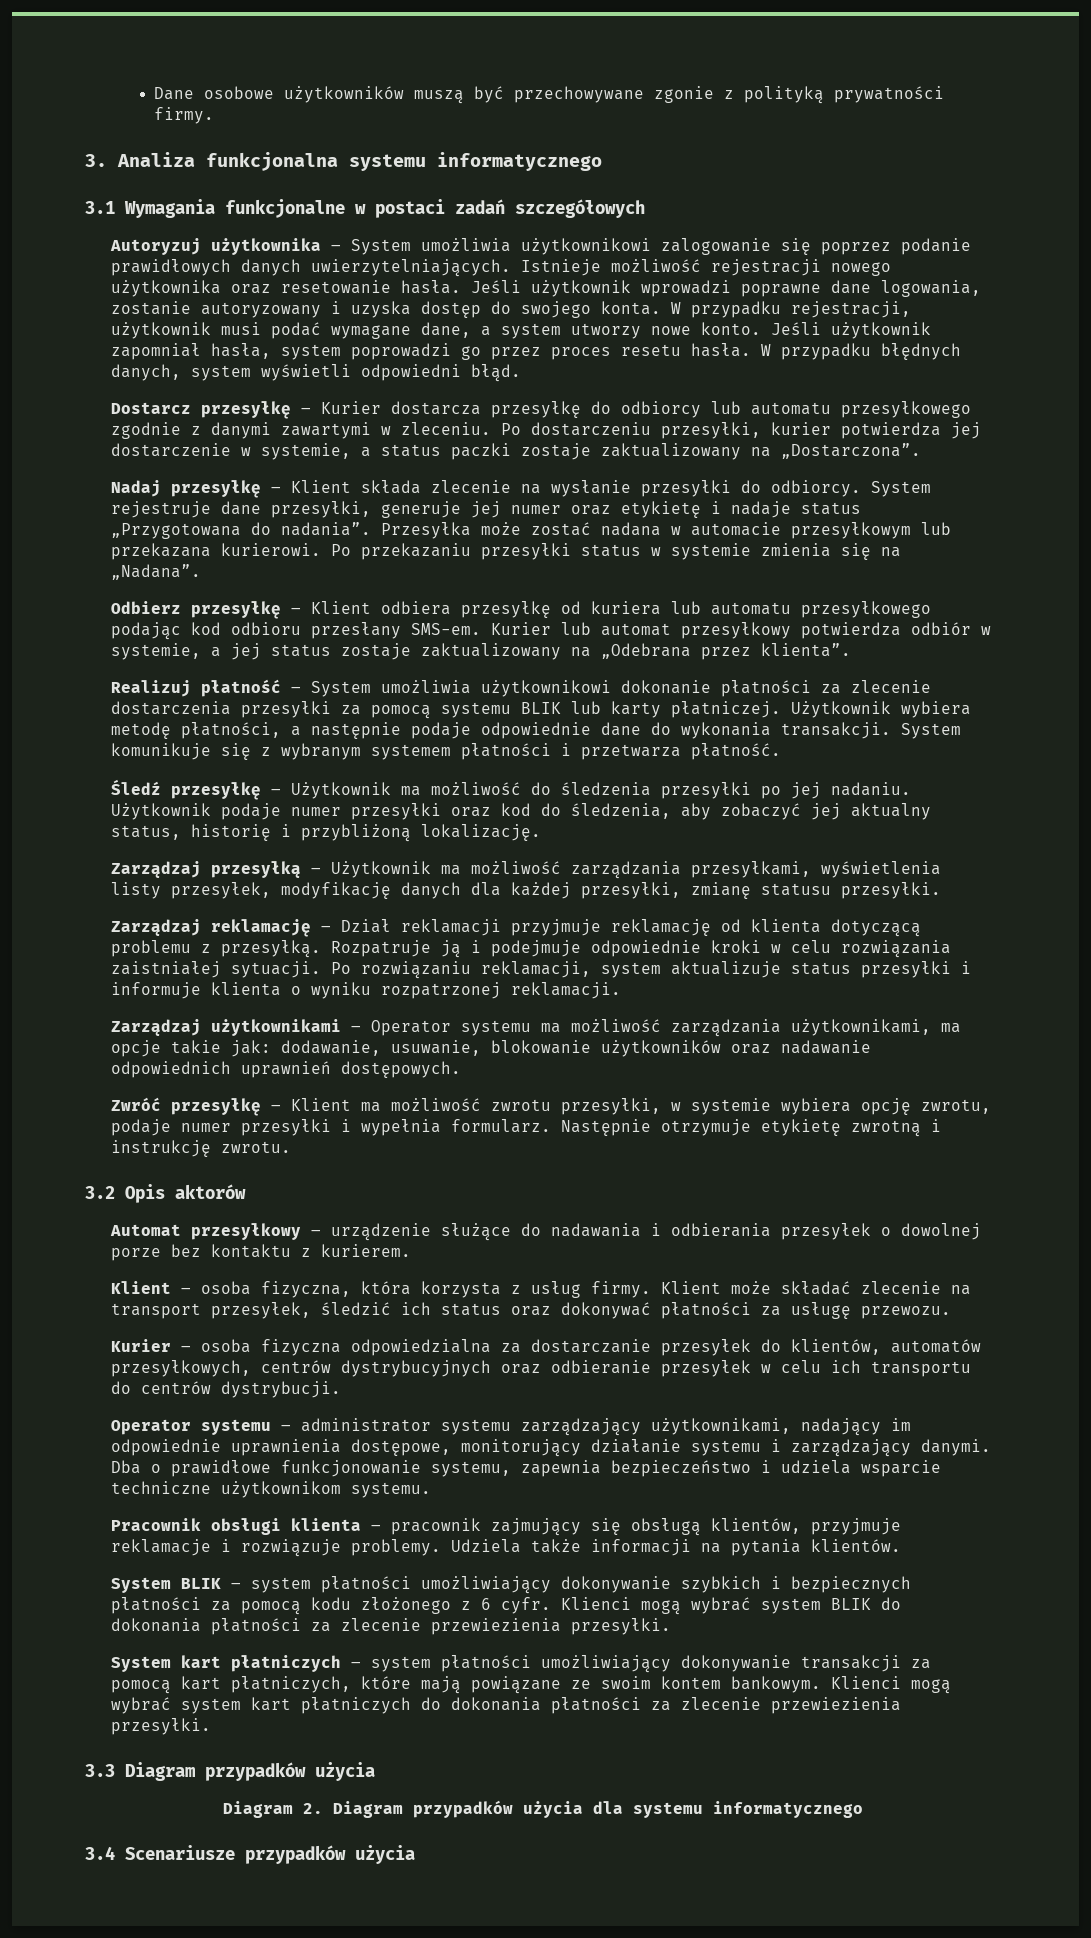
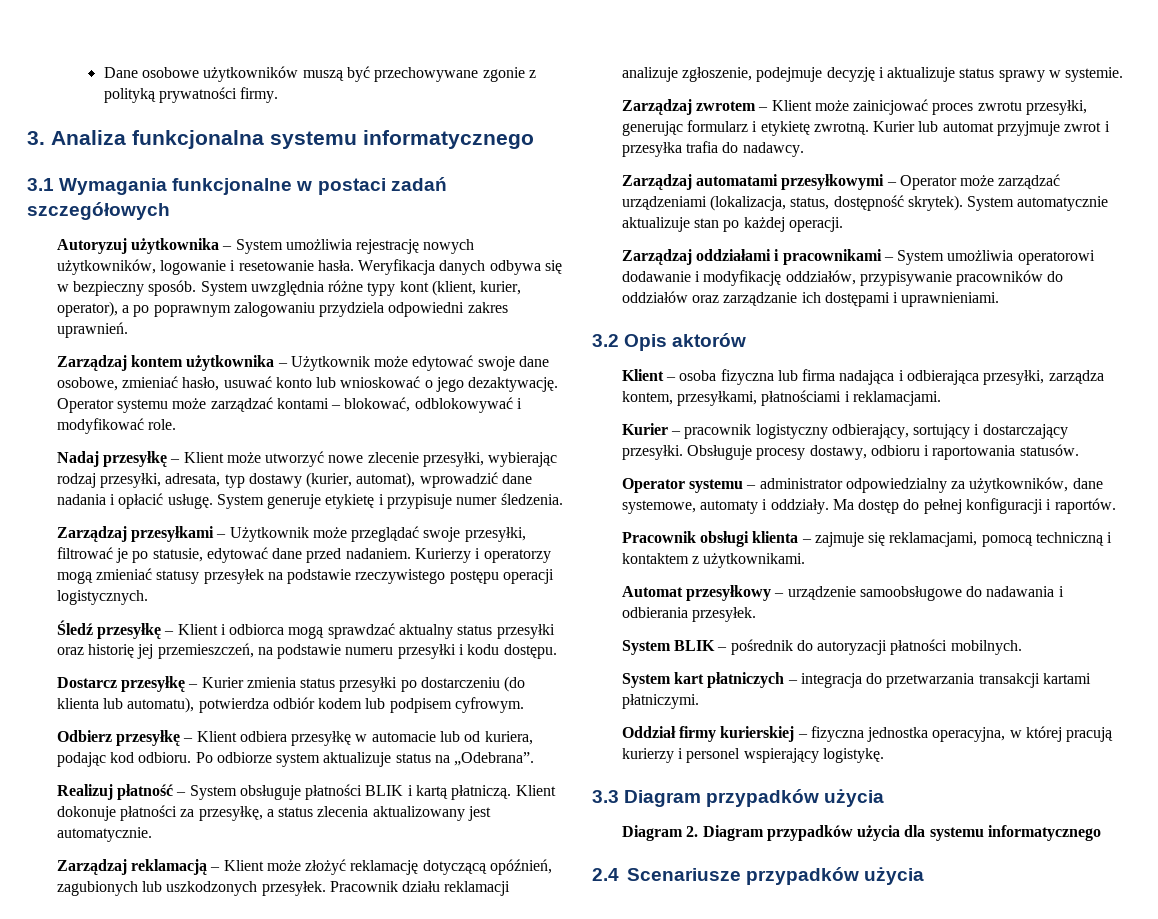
[521,238,972,255] [111,259,892,277] [111,280,982,297] [111,301,912,318] [111,322,932,339] [111,343,962,360] [111,364,522,382] [111,401,972,419] [111,422,982,439] [111,443,922,460] [111,480,932,498] [111,501,862,518] [111,522,952,539] [111,543,902,560] [111,564,202,580] użytkownikowi zalogowanie się poprzez podanie prawidłowych danych uwierzytelniających. Istnieje możliwość rejestracji nowego użytkownika oraz resetowanie hasła. Jeśli użytkownik wprowadzi poprawne dane logowania, zostanie autoryzowany i uzyska dostęp do swojego konta. W przypadku rejestracji, użytkownik musi podać wymagane dane, a system utworzy nowe konto. Jeśli użytkownik zapomniał hasła, system poprowadzi go przez proces resetu hasła. W przypadku błędnych danych, system wyświetli odpowiedni błąd. // Dostarcz przesyłkę – Kurier dostarcza przesyłkę do odbiorcy lub automatu przesyłkowego zgodnie z danymi zawartymi w zleceniu. Po dostarczeniu przesyłki, kurier potwierdza jej dostarczenie w systemie, a status paczki zostaje zaktualizowany na „Dostarczona”. // Nadaj przesyłkę – Klient składa zlecenie na wysłanie przesyłki do odbiorcy. System rejestruje dane przesyłki, generuje jej numer oraz etykietę i nadaje status „Przygotowana do nadania”. Przesyłka może zostać nadana w automacie przesyłkowym lub przekazana kurierowi. Po przekazaniu przesyłki status w systemie zmienia się na „Nadana”. -> [356,239,475,254] [56,259,563,275] [56,280,522,296] [56,301,508,317] [56,322,128,338] [56,355,550,371] [56,376,559,392] [56,397,523,413] [56,418,176,434] [56,451,558,467] [56,472,533,488] [56,493,563,509] [56,526,526,542] [56,547,551,563] [56,568,555,584] [56,590,148,605] [56,620,555,639] [56,643,557,659] [56,676,526,692] [56,697,525,713] rejestrację nowych użytkowników, logowanie i resetowanie hasła. Weryfikacja danych odbywa się w bezpieczny sposób. System uwzględnia różne typy kont (klient, kurier, operator), a po poprawnym zalogowaniu przydziela odpowiedni zakres uprawnień. // Zarządzaj kontem użytkownika – Użytkownik może edytować swoje dane osobowe, zmieniać hasło, usuwać konto lub wnioskować o jego dezaktywację. Operator systemu może zarządzać kontami – blokować, odblokowywać i modyfikować role. // Nadaj przesyłkę – Klient może utworzyć nowe zlecenie przesyłki, wybierając rodzaj przesyłki, adresata, typ dostawy (kurier, automat), wprowadzić dane nadania i opłacić usługę. System generuje etykietę i przypisuje numer śledzenia. // Zarządzaj przesyłkami – Użytkownik może przeglądać swoje przesyłki, filtrować je po statusie, edytować dane przed nadaniem. Kurierzy i operatorzy mogą zmieniać statusy przesyłek na podstawie rzeczywistego postępu operacji logistycznych. // Śledź przesyłkę – Klient i odbiorca mogą sprawdzać aktualny status przesyłki oraz historię jej przemieszczeń, na podstawie numeru przesyłki i kodu dostępu. // Dostarcz przesyłkę – Kurier zmienia status przesyłki po dostarczeniu (do klienta lub automatu), potwierdza odbiór kodem lub podpisem cyfrowym.
[561,601,932,618] [111,622,992,640] [111,643,852,660] [111,679,932,697] [111,701,972,719] [111,722,962,739] [111,743,782,760] [111,779,912,800] [111,803,932,820] [111,824,542,842] [111,861,942,879] [111,882,942,899] [111,919,922,937] [111,940,952,958] [111,961,972,979] [111,982,622,999] [111,1019,962,1037] [111,1040,872,1057] [111,1061,462,1078] [111,1097,992,1116] [111,1119,942,1137] [111,1140,292,1157] [85,1184,246,1203] [110,1223,982,1241] [111,1244,412,1261] [111,1281,972,1298] [111,1302,952,1319] [111,1339,982,1356] [111,1360,972,1377] [111,1381,342,1398] [111,1418,912,1436] [111,1439,992,1457] [111,1460,942,1477] [111,1481,432,1498] [111,1518,902,1536] [111,1539,902,1557] [111,1576,912,1594] [111,1597,902,1615] [111,1618,672,1635] [111,1655,932,1673] [111,1676,952,1694] [111,1697,902,1714] [111,1718,212,1735] od kuriera lub automatu przesyłkowego podając kod odbioru przesłany SMS-em. Kurier lub automat przesyłkowy potwierdza odbiór w systemie, a jej status zostaje zaktualizowany na „Odebrana przez klienta”. // Realizuj płatność – System umożliwia użytkownikowi dokonanie płatności za zlecenie dostarczenia przesyłki za pomocą systemu BLIK lub karty płatniczej. Użytkownik wybiera metodę płatności, a następnie podaje odpowiednie dane do wykonania transakcji. System komunikuje się z wybranym systemem płatności i przetwarza płatność. // Śledź przesyłkę – Użytkownik ma możliwość do śledzenia przesyłki po jej nadaniu. Użytkownik podaje numer przesyłki oraz kod do śledzenia, aby zobaczyć jej aktualny status, historię i przybliżoną lokalizację. // Zarządzaj przesyłką – Użytkownik ma możliwość zarządzania przesyłkami, wyświetlenia listy przesyłek, modyfikację danych dla każdej przesyłki, zmianę statusu przesyłki. // Zarządzaj reklamację – Dział reklamacji przyjmuje reklamację od klienta dotyczącą problemu z przesyłką. Rozpatruje ją i podejmuje odpowiednie kroki w celu rozwiązania zaistniałej sytuacji. Po rozwiązaniu reklamacji, system aktualizuje status przesyłki i informuje klienta o wyniku rozpatrzonej reklamacji. // Zarządzaj użytkownikami – Operator systemu ma możliwość zarządzania użytkownikami, ma opcje takie jak: dodawanie, usuwanie, blokowanie użytkowników oraz nadawanie odpowiednich uprawnień dostępowych. // Zwróć przesyłkę – Klient ma możliwość zwrotu przesyłki, w systemie wybiera opcję zwrotu, podaje numer przesyłki i wypełnia formularz. Następnie otrzymuje etykietę zwrotną i instrukcję zwrotu. // 3.2 Opis aktorów // Automat przesyłkowy – urządzenie służące do nadawania i odbierania przesyłek o dowolnej porze bez kontaktu z kurierem. // Klient – osoba fizyczna, która korzysta z usług firmy. Klient może składać zlecenie na transport przesyłek, śledzić ich status oraz dokonywać płatności za usługę przewozu. // Kurier – osoba fizyczna odpowiedzialna za dostarczanie przesyłek do klientów, automatów przesyłkowych, centrów dystrybucyjnych oraz odbieranie przesyłek w celu ich transportu do centrów dystrybucji. // Operator systemu – administrator systemu zarządzający użytkownikami, nadający im odpowiednie uprawnienia dostępowe, monitorujący działanie systemu i zarządzający danymi. Dba o prawidłowe funkcjonowanie systemu, zapewnia bezpieczeństwo i udziela wsparcie techniczne użytkownikom systemu. // Pracownik obsługi klienta – pracownik zajmujący się obsługą klientów, przyjmuje reklamacje i rozwiązuje problemy. Udziela także informacji na pytania klientów. // System BLIK – system płatności umożliwiający dokonywanie szybkich i bezpiecznych płatności za pomocą kodu złożonego z 6 cyfr. Klienci mogą wybrać system BLIK do dokonania płatności za zlecenie przewiezienia przesyłki. // System kart płatniczych – system płatności umożliwiający dokonywanie transakcji za pomocą kart płatniczych, które mają powiązane ze swoim kontem bankowym. Klienci mogą wybrać system kart płatniczych do dokonania płatności za zlecenie przewiezienia przesyłki. -> [355,731,533,745] [56,752,535,767] [56,784,556,800] [56,805,492,821] [56,827,152,842] [56,859,553,875] [56,881,511,896] [621,67,1124,82] [621,99,1088,115] [621,120,1110,136] [621,141,804,157] [621,174,1061,190] [621,195,1109,211] [621,217,843,232] [621,249,1095,265] [621,270,1064,286] [621,291,1000,307] [592,333,747,351] [621,369,1104,385] [621,390,941,406] [621,423,1068,439] [621,444,1079,460] [621,477,1103,493] [621,498,1116,514] [621,531,1113,547] [621,553,806,568] [621,585,1064,601] [621,607,756,622] [621,639,1022,655] [621,672,1092,688] [621,694,699,709] [621,726,1114,742] [621,748,884,763] w automacie lub od kuriera, podając kod odbioru. Po odbiorze system aktualizuje status na „Odebrana”. // Realizuj płatność – System obsługuje płatności BLIK i kartą płatniczą. Klient dokonuje płatności za przesyłkę, a status zlecenia aktualizowany jest automatycznie. // Zarządzaj reklamacją – Klient może złożyć reklamację dotyczącą opóźnień, zagubionych lub uszkodzonych przesyłek. Pracownik działu reklamacji analizuje zgłoszenie, podejmuje decyzję i aktualizuje status sprawy w systemie. // Zarządzaj zwrotem – Klient może zainicjować proces zwrotu przesyłki, generując formularz i etykietę zwrotną. Kurier lub automat przyjmuje zwrot i przesyłka trafia do nadawcy. // Zarządzaj automatami przesyłkowymi – Operator może zarządzać urządzeniami (lokalizacja, status, dostępność skrytek). System automatycznie aktualizuje stan po każdej operacji. // Zarządzaj oddziałami i pracownikami – System umożliwia operatorowi dodawanie i modyfikację oddziałów, przypisywanie pracowników do oddziałów oraz zarządzanie ich dostępami i uprawnieniami. // 3.2 Opis aktorów // Klient – osoba fizyczna lub firma nadająca i odbierająca przesyłki, zarządza kontem, przesyłkami, płatnościami i reklamacjami. // Kurier – pracownik logistyczny odbierający, sortujący i dostarczający przesyłki. Obsługuje procesy dostawy, odbioru i raportowania statusów. // Operator systemu – administrator odpowiedzialny za użytkowników, dane systemowe, automaty i oddziały. Ma dostęp do pełnej konfiguracji i raportów. // Pracownik obsługi klienta – zajmuje się reklamacjami, pomocą techniczną i kontaktem z użytkownikami. // Automat przesyłkowy – urządzenie samoobsługowe do nadawania i odbierania przesyłek. // System BLIK – pośrednik do autoryzacji płatności mobilnych. // System kart płatniczych – integracja do przetwarzania transakcji kartami płatniczymi. // Oddział firmy kurierskiej – fizyczna jednostka operacyjna, w której pracują kurierzy i personel wspierający logistykę.
[85,1846,115,1860] 3.4 -> [592,868,619,881] 2.4

